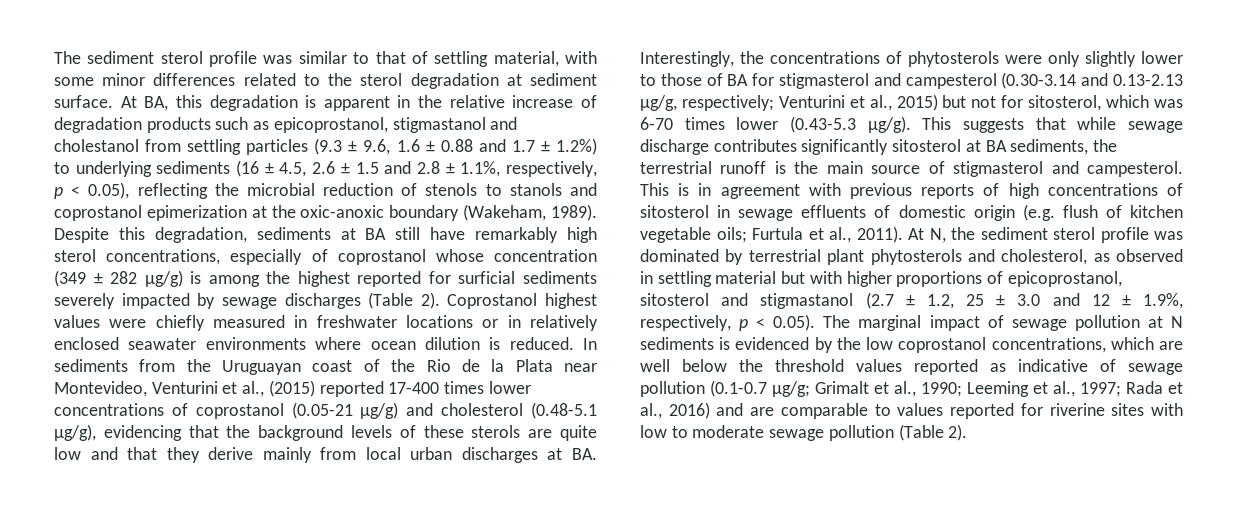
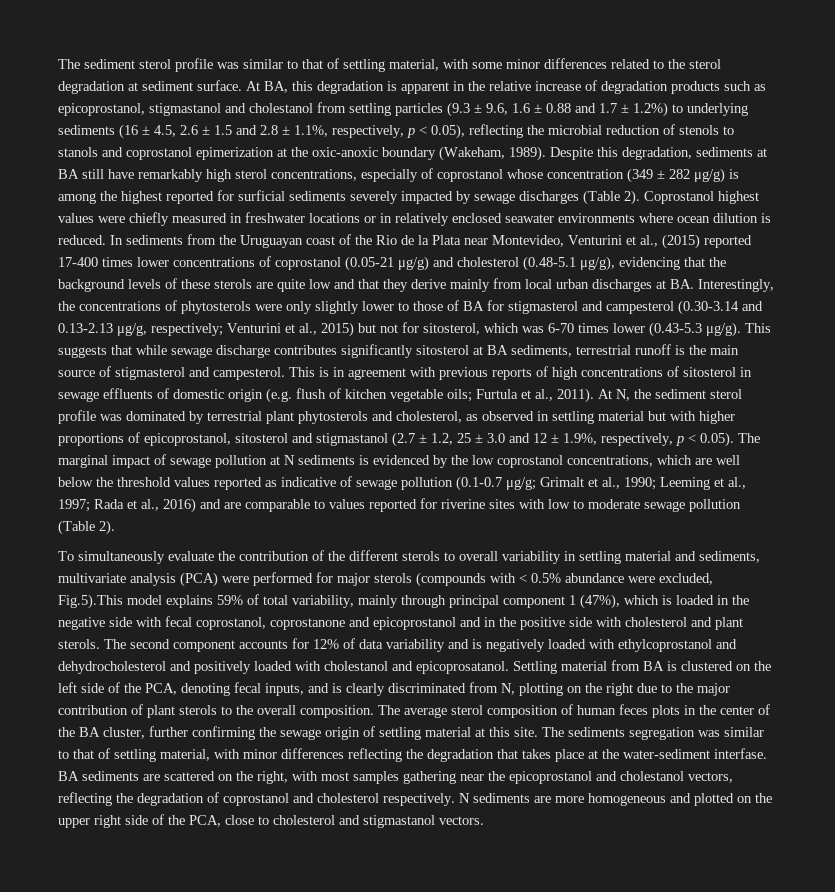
[1093,139,1118,152] the -> (572, 351) none
(968, 432) none -> [58,550,760,564] [58,572,713,587] [58,594,749,609] [58,616,743,630] [58,638,737,652] [58,660,771,674] [58,682,730,696] [58,704,770,718] [58,726,764,740] [58,748,767,762] [58,771,733,784] [58,792,772,806] [58,814,484,828] // To simultaneously evaluate the contribution of the different sterols to overall variability in settling material and sediments, multivariate analysis (PCA) were performed for major sterols (compounds with < 0.5% abundance were excluded, Fig.5).This model explains 59% of total variability, mainly through principal component 1 (47%), which is loaded in the negative side with fecal coprostanol, coprostanone and epicoprostanol and in the positive side with cholesterol and plant sterols. The second component accounts for 12% of data variability and is negatively loaded with ethylcoprostanol and dehydrocholesterol and positively loaded with cholestanol and epicoprosatanol. Settling material from BA is clustered on the left side of the PCA, denoting fecal inputs, and is clearly discriminated from N, plotting on the right due to the major contribution of plant sterols to the overall composition. The average sterol composition of human feces plots in the center of the BA cluster, further confirming the sewage origin of settling material at this site. The sediments segregation was similar to that of settling material, with minor differences reflecting the degradation that takes place at the water-sediment interfase. BA sediments are scattered on the right, with most samples gathering near the epicoprostanol and cholestanol vectors, reflecting the degradation of coprostanol and cholesterol respectively. N sediments are more homogeneous and plotted on the upper right side of the PCA, close to cholesterol and stigmastanol vectors.

